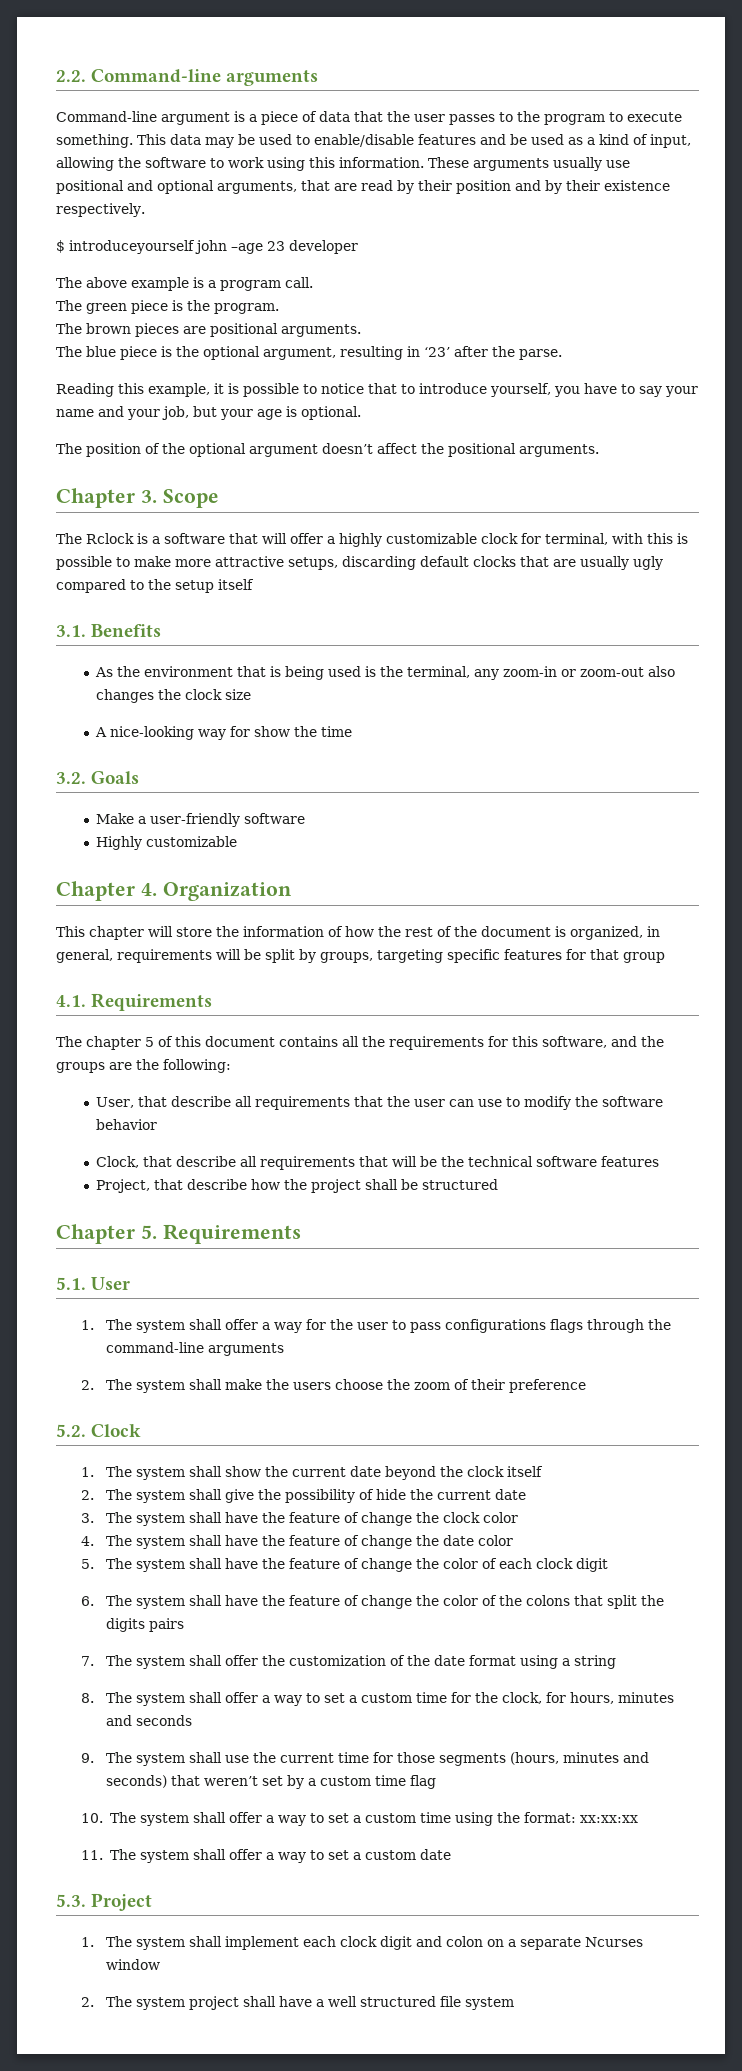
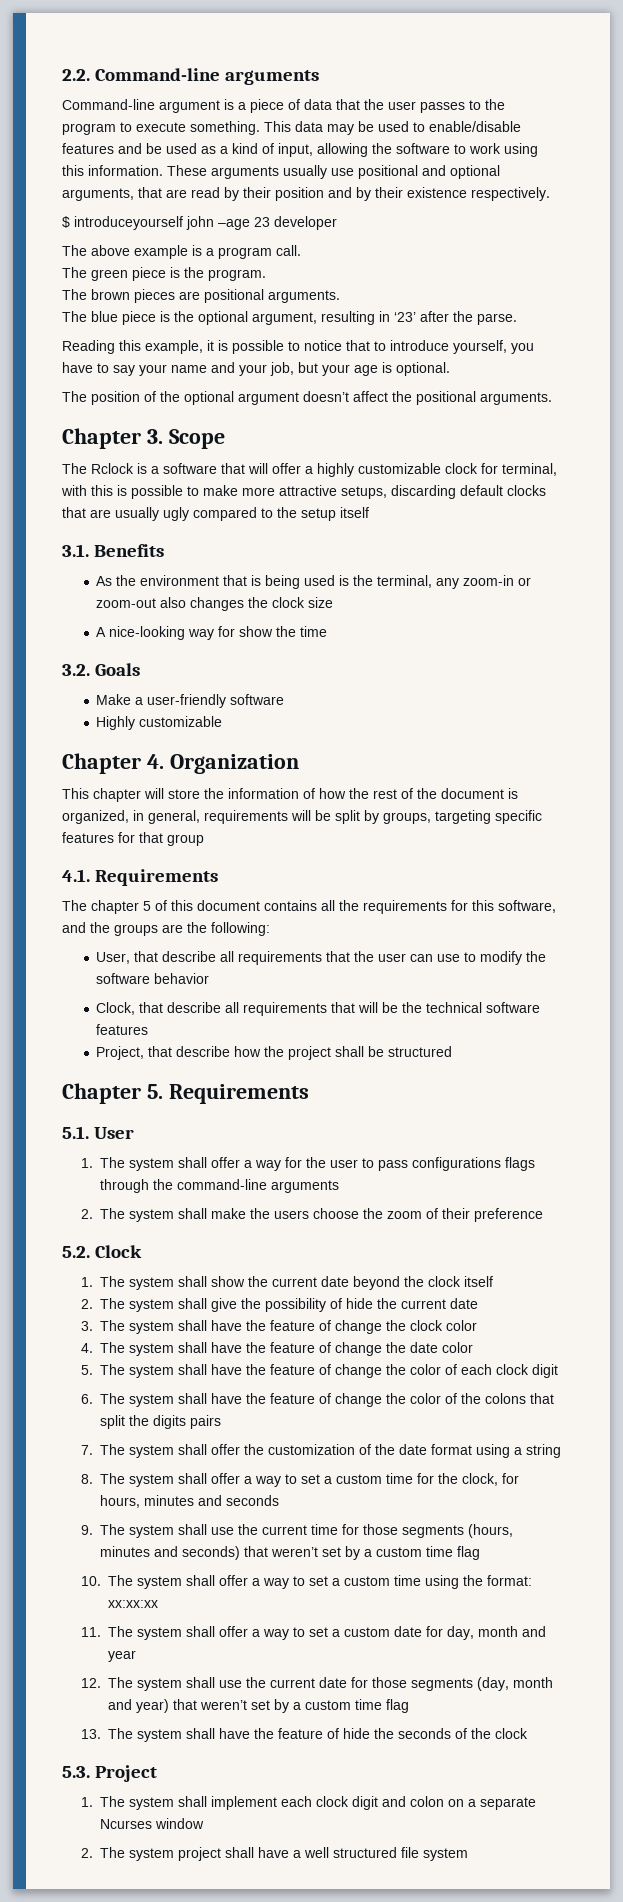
(451, 1854) none -> [425,1626,546,1640] [107,1650,136,1662] [80,1677,553,1691] [107,1699,409,1713] [80,1728,528,1742] for day, month and year // 12. The system shall use the current date for those segments (day, month and year) that weren’t set by a custom time flag // 13. The system shall have the feature of hide the seconds of the clock

